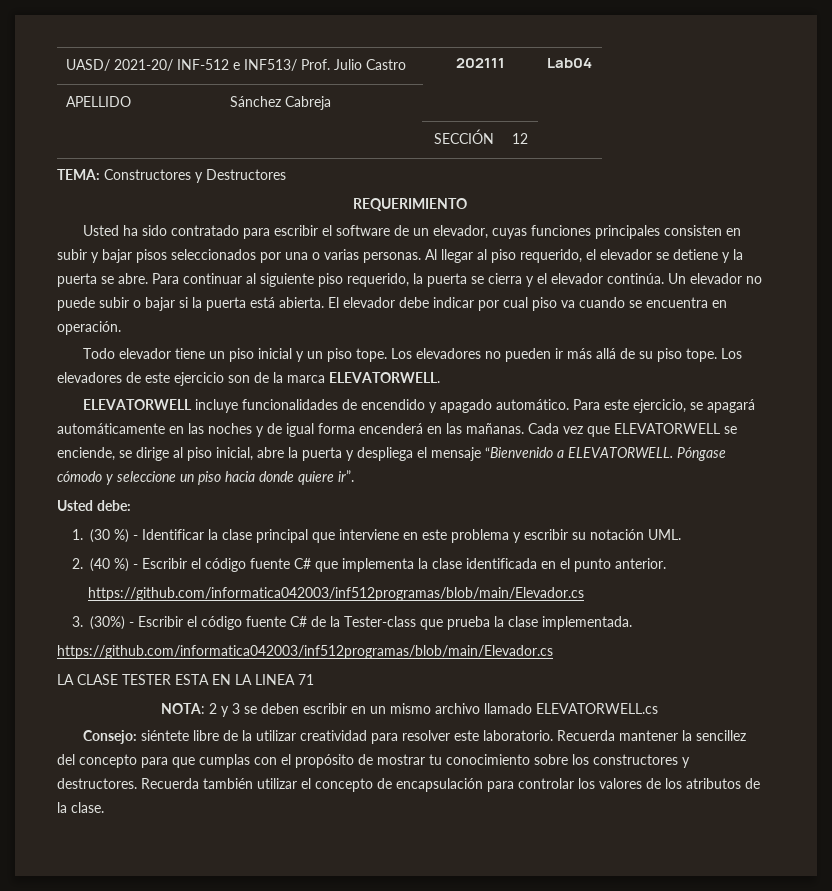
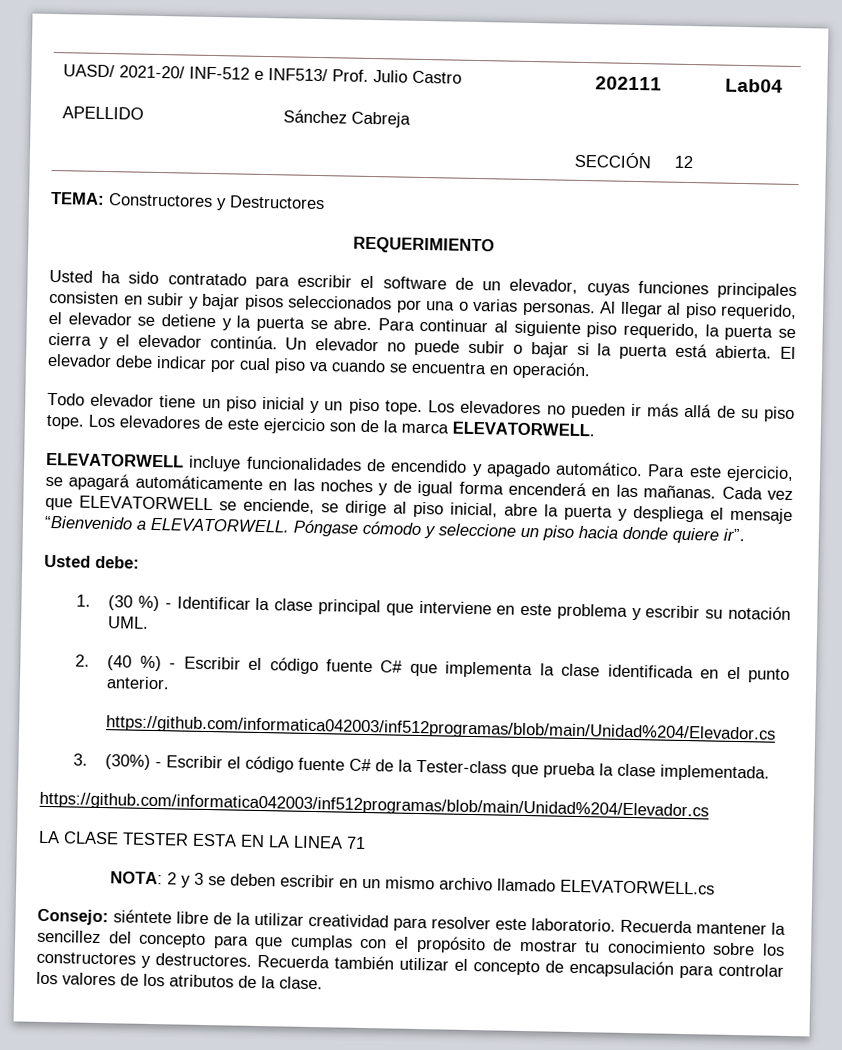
[87,587,584,601] https://github.com/informatica042003/inf512programas/blob/main/Elevador.cs -> [106,715,777,743] https://github.com/informatica042003/inf512programas/blob/main/Unidad%204/Elevador.cs
[57,645,553,659] https://github.com/informatica042003/inf512programas/blob/main/Elevador.cs -> [39,791,709,820] https://github.com/informatica042003/inf512programas/blob/main/Unidad%204/Elevador.cs

